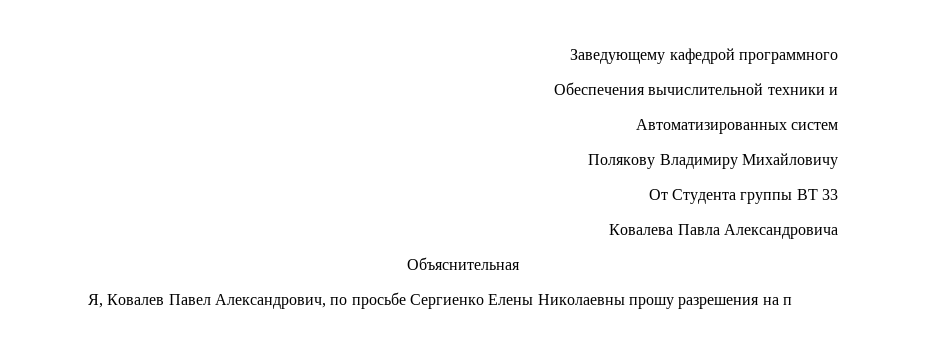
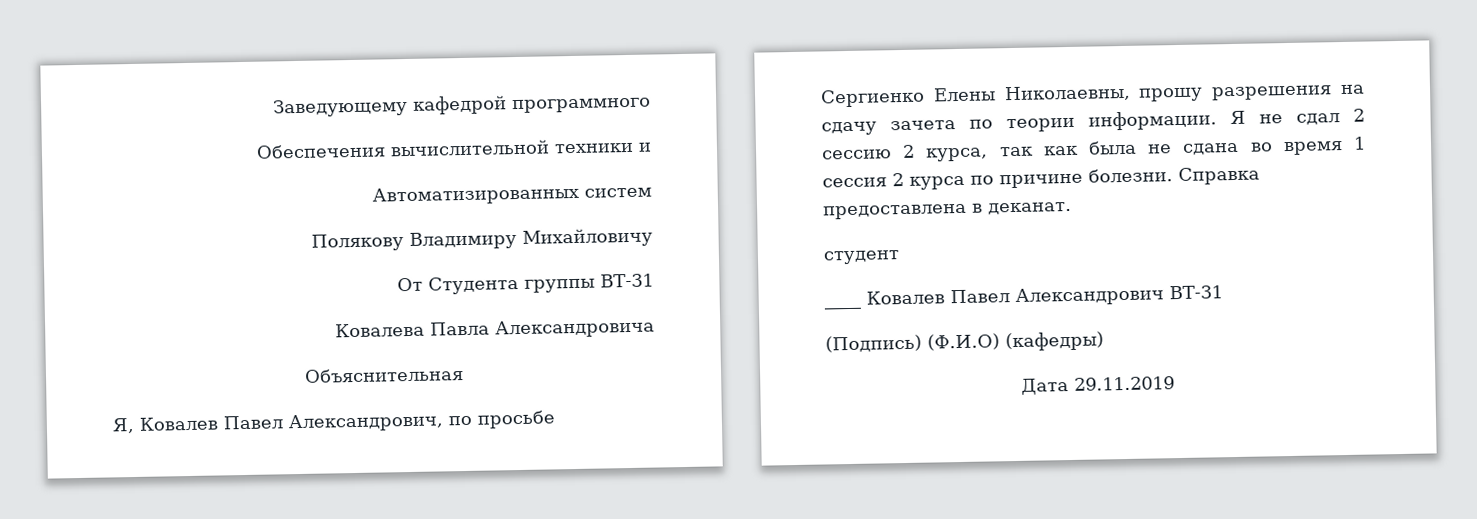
[796,189,839,200] ВТ 33 -> [600,273,654,288] ВТ-31
[537,294,625,305] Николаевны -> [1003,84,1131,103] Николаевны,
[782,297,792,305] п -> [821,108,1365,136] [822,136,1366,162] [822,166,1260,190] [823,201,1072,220] [823,250,900,265] [824,285,1223,310] [825,331,1104,353] [1021,376,1175,395] сдачу зачета по теории информации. Я не сдал 2 сессию 2 курса, так как была не сдана во время 1 сессия 2 курса по причине болезни. Справка предоставлена в деканат. // студент // ____ Ковалев Павел Александрович ВТ-31 // (Подпись) (Ф.И.О) (кафедры) // Дата 29.11.2019

